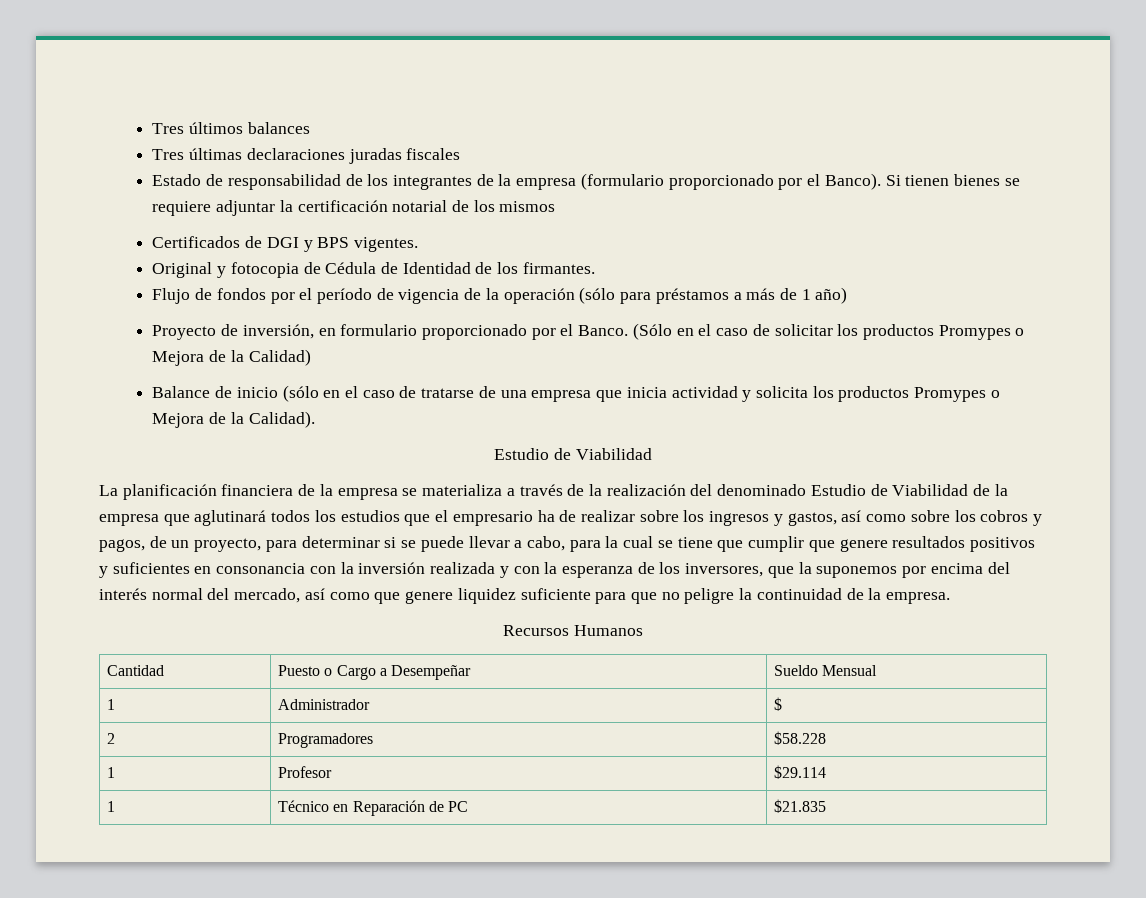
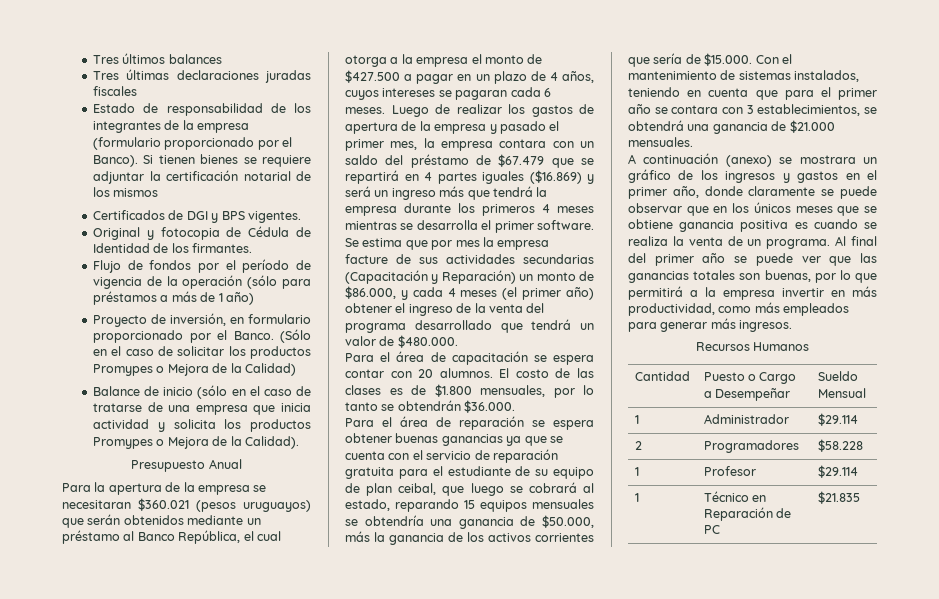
[494,448,652,460] [99,484,1008,500] [99,510,1042,526] [99,536,1035,552] [99,562,1010,578] [99,588,951,604] Estudio de Viabilidad // La planificación financiera de la empresa se materializa a través de la realización del denominado Estudio de Viabilidad de la empresa que aglutinará todos los estudios que el empresario ha de realizar sobre los ingresos y gastos, así como sobre los cobros y pagos, de un proyecto, para determinar si se puede llevar a cabo, para la cual se tiene que cumplir que genere resultados positivos y suficientes en consonancia con la inversión realizada y con la esperanza de los inversores, que la suponemos por encima del interés normal del mercado, así como que genere liquidez suficiente para que no peligre la continuidad de la empresa. -> [131,459,242,472] [62,482,267,495] [62,498,311,512] [62,514,261,528] [62,530,281,544] [345,54,543,67] [345,70,594,84] [345,87,551,100] [345,104,594,117] [345,121,560,134] [345,138,594,151] [345,154,594,168] [345,170,594,184] [345,186,548,200] [345,203,594,216] [345,220,594,233] [345,237,550,250] [345,254,594,264] [345,270,594,284] [345,286,594,300] [345,303,545,316] [345,319,594,333] [345,335,458,348] [345,351,594,365] [345,368,594,378] [345,384,594,398] [345,400,516,413] [345,416,594,430] [345,433,563,446] [345,449,558,463] [345,466,594,479] [345,482,594,496] [345,499,594,512] [345,515,594,529] [345,531,594,545] [628,53,792,67] [628,70,860,82] [628,87,877,100] [628,104,877,116] [628,120,835,134] [628,137,693,147] [628,153,877,167] [628,169,877,183] [628,186,877,199] [628,202,877,216] [628,219,877,232] [628,236,877,249] [628,253,877,266] [628,270,877,283] [628,286,877,300] [628,302,850,316] [628,318,793,332] Presupuesto Anual // Para la apertura de la empresa se necesitaran $360.021 (pesos uruguayos) que serán obtenidos mediante un préstamo al Banco República, el cual otorga a la empresa el monto de $427.500 a pagar en un plazo de 4 años, cuyos intereses se pagaran cada 6 meses. Luego de realizar los gastos de apertura de la empresa y pasado el primer mes, la empresa contara con un saldo del préstamo de $67.479 que se repartirá en 4 partes iguales ($16.869) y será un ingreso más que tendrá la empresa durante los primeros 4 meses mientras se desarrolla el primer software. Se estima que por mes la empresa facture de sus actividades secundarias (Capacitación y Reparación) un monto de $86.000, y cada 4 meses (el primer año) obtener el ingreso de la venta del programa desarrollado que tendrá un valor de $480.000. // Para el área de capacitación se espera contar con 20 alumnos. El costo de las clases es de $1.800 mensuales, por lo tanto se obtendrán $36.000. // Para el área de reparación se espera obtener buenas ganancias ya que se cuenta con el servicio de reparación gratuita para el estudiante de su equipo de plan ceibal, que luego se cobrará al estado, reparando 15 equipos mensuales se obtendría una ganancia de $50.000, más la ganancia de los activos corrientes que sería de $15.000. Con el mantenimiento de sistemas instalados, teniendo en cuenta que para el primer año se contara con 3 establecimientos, se obtendrá una ganancia de $21.000 mensuales. // A continuación (anexo) se mostrara un gráfico de los ingresos y gastos en el primer año, donde claramente se puede observar que en los únicos meses que se obtiene ganancia positiva es cuando se realiza la venta de un programa. Al final del primer año se puede ver que las ganancias totales son buenas, por lo que permitirá a la empresa invertir en más productividad, como más empleados para generar más ingresos.
[774,697,783,711] $ -> [817,413,858,426] $29.114

